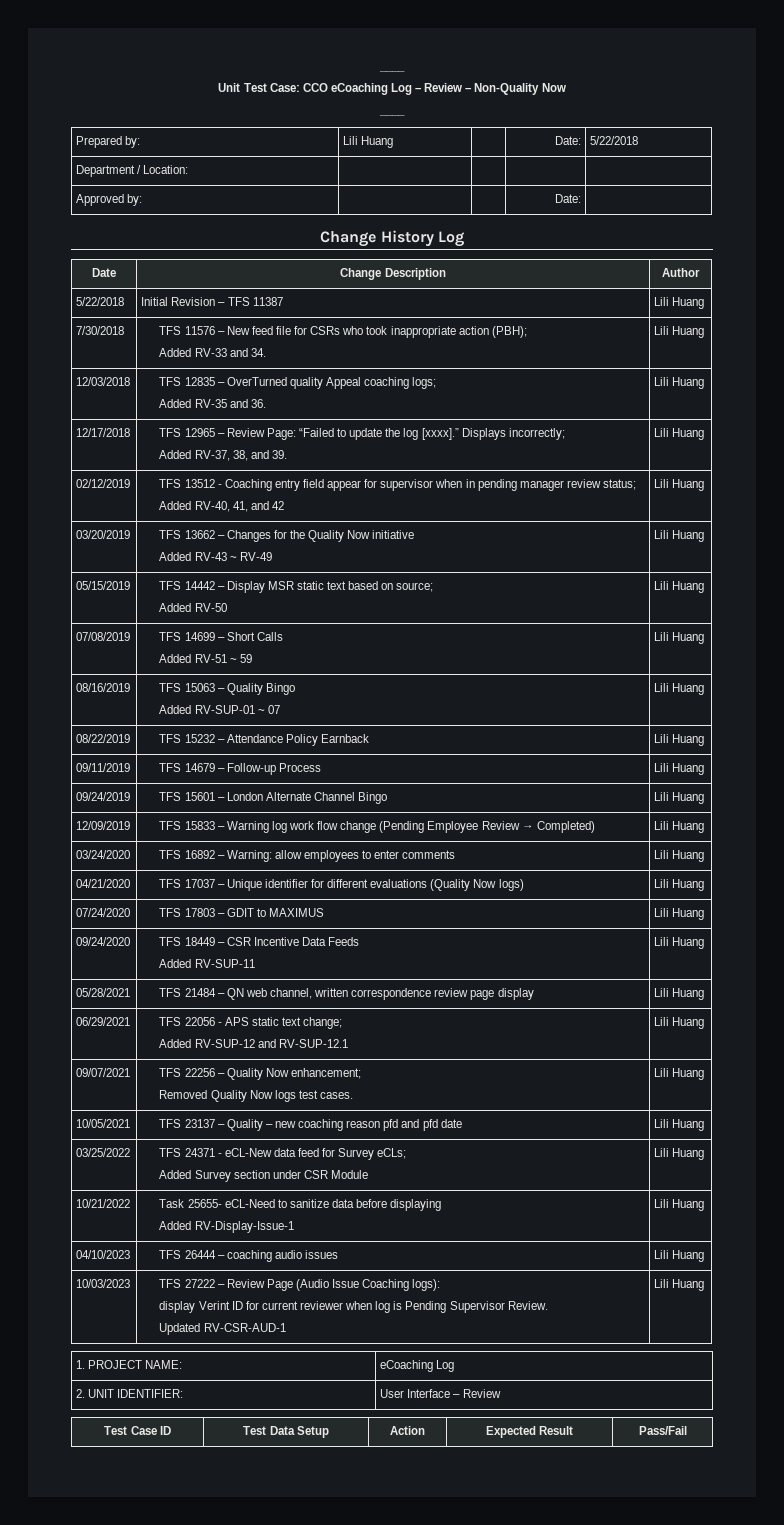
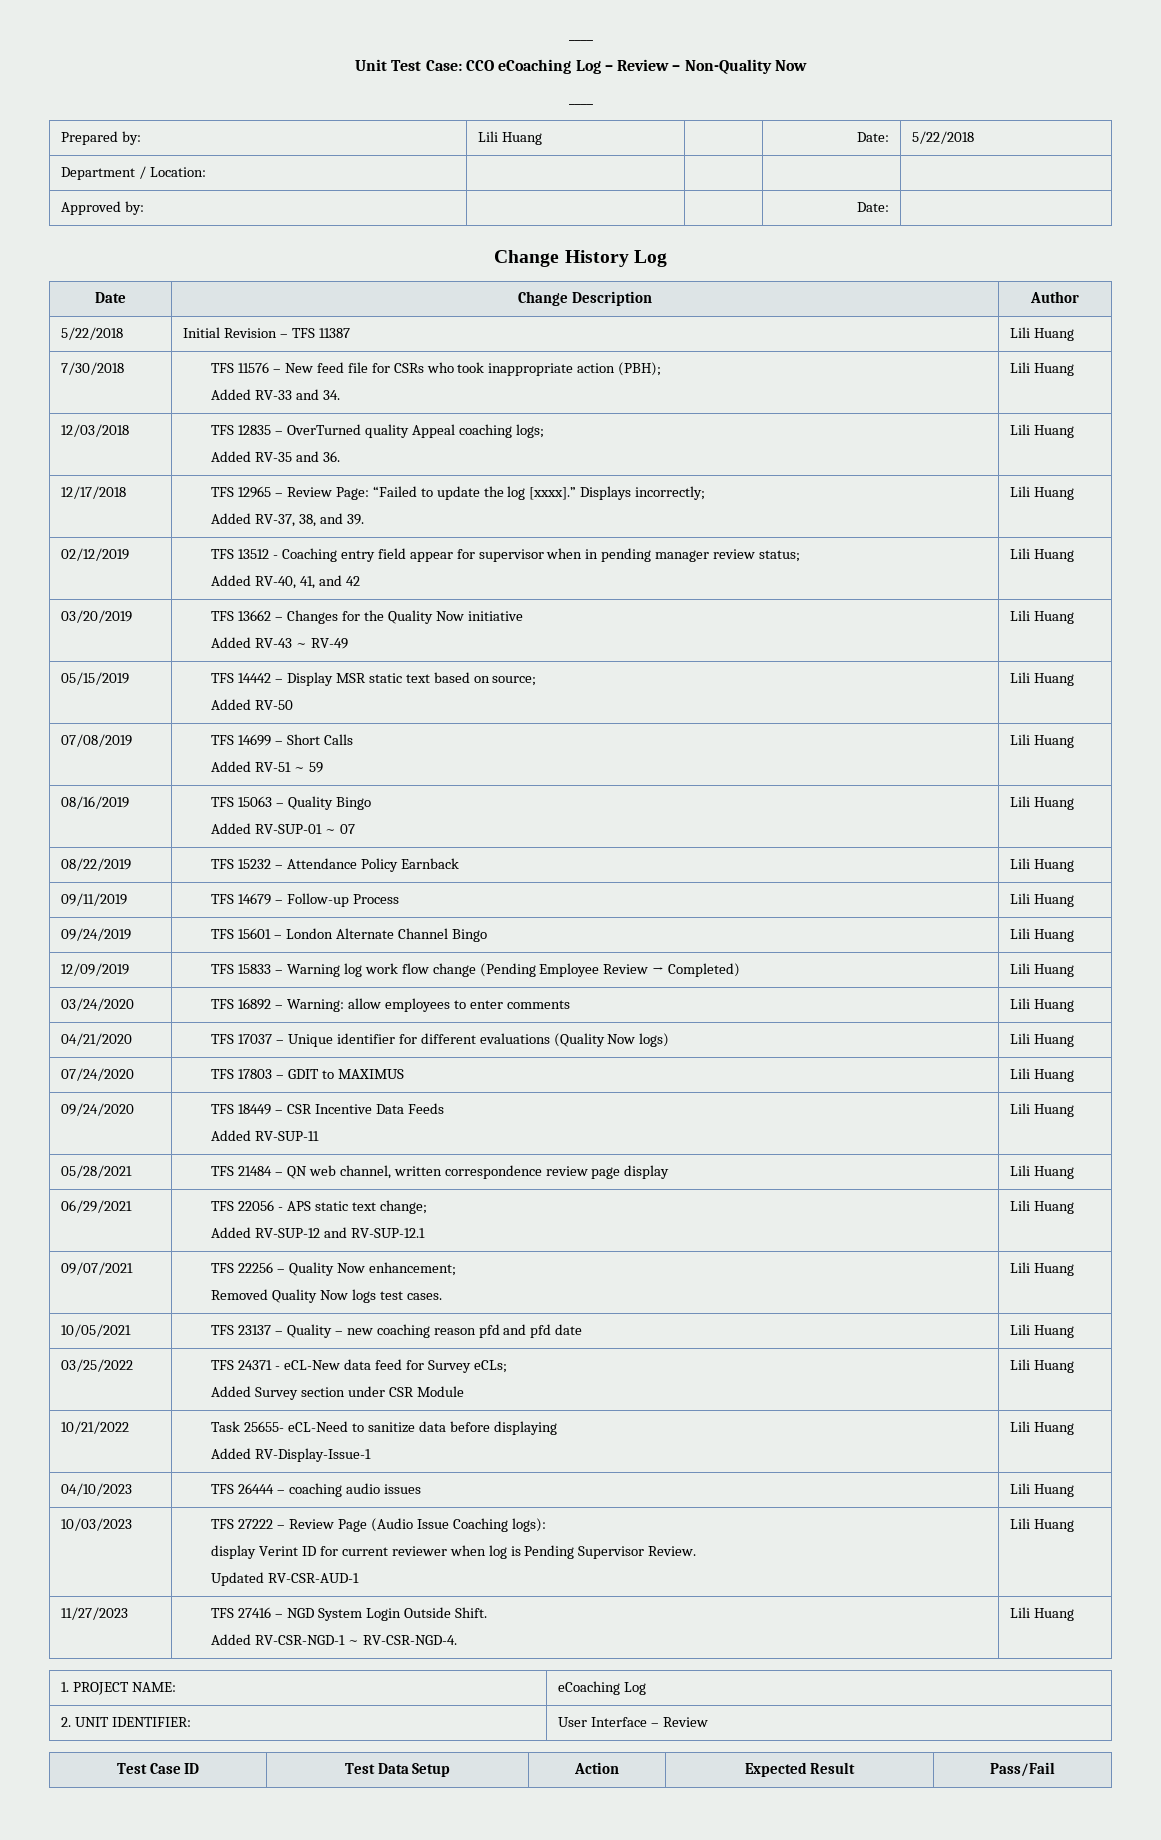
(705, 1285) none -> [60,1607,128,1620] [211,1607,487,1621] [211,1634,457,1645] [1009,1607,1074,1621] // 11/27/2023 | TFS 27416 – NGD System Login Outside Shift. // Added RV-CSR-NGD-1 ~ RV-CSR-NGD-4. | Lili Huang

